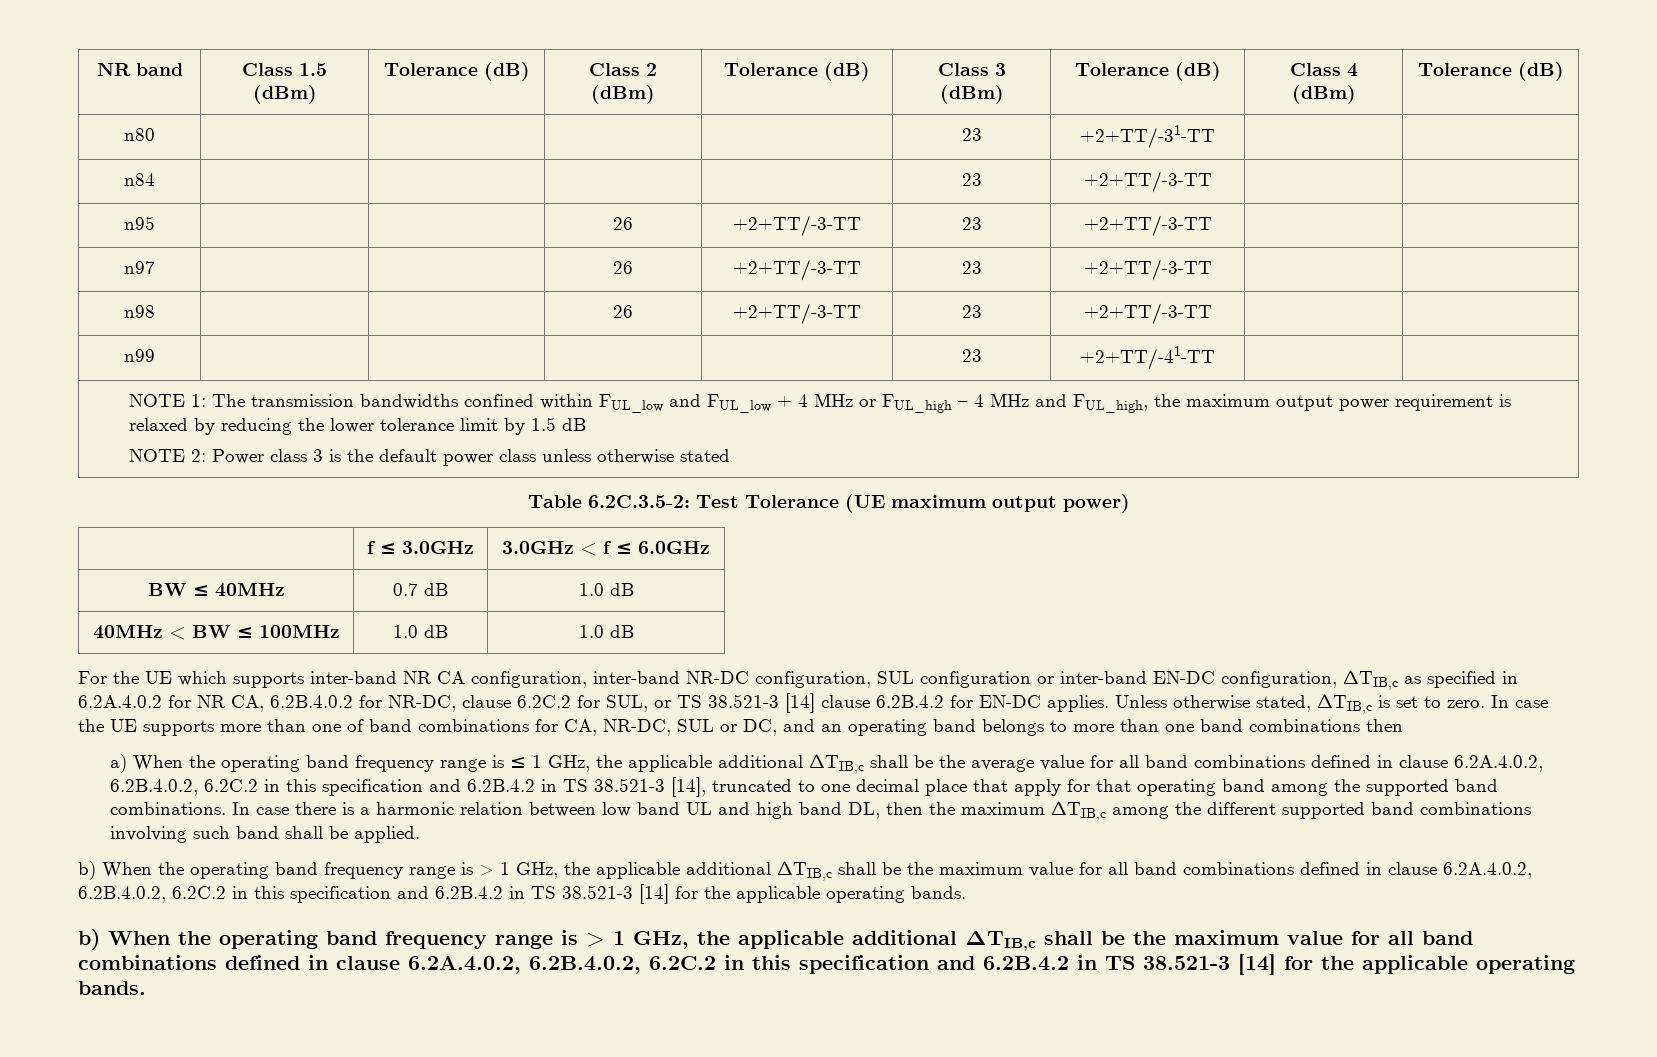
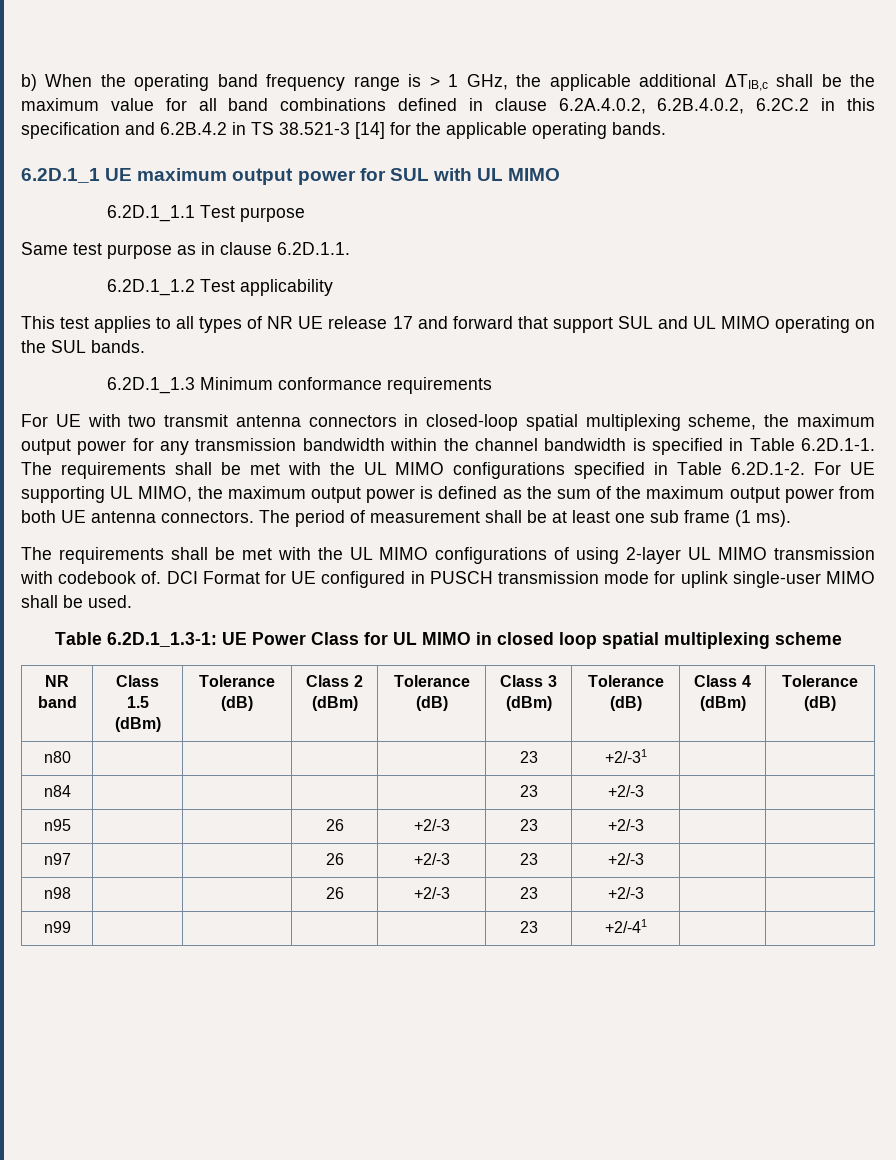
[96,63,183,76] [242,63,327,76] [252,85,317,104] [383,62,530,81] [589,63,657,76] [591,85,655,104] [724,62,870,81] [937,63,1006,76] [939,85,1004,104] [1074,62,1221,81] [1289,63,1358,77] [1291,85,1356,104] [1417,62,1564,81] [124,128,155,141] [961,128,982,141] [1080,125,1215,149] [124,173,155,186] [961,173,982,186] [1083,171,1212,193] [124,216,155,230] [613,217,633,230] [733,215,861,237] [961,217,982,230] [1083,215,1212,237] [124,261,155,274] [613,261,633,274] [733,259,861,281] [961,261,982,274] [1083,259,1212,281] [124,305,155,318] [613,305,633,318] [733,303,861,325] [961,305,982,318] [1083,303,1212,325] [124,349,155,362] [961,349,982,362] [1080,346,1215,370] [129,393,1512,413] [129,417,587,435] [129,449,731,466] [527,494,1130,513] [367,541,474,554] [502,541,710,556] [147,582,285,597] [393,583,448,596] [578,583,634,596] [92,624,340,640] [393,625,448,638] [578,625,634,638] [78,669,1518,690] [78,693,1548,714] [78,719,1403,736] [110,753,1544,774] [110,777,1499,797] [110,800,1532,821] [110,826,421,843] NR band | Class 1.5 (dBm) | Tolerance (dB) | Class 2 (dBm) | Tolerance (dB) | Class 3 (dBm) | Tolerance (dB) | Class 4 (dBm) | Tolerance (dB) // n80 | | | | | 23 | +2+TT/-31-TT | | // n84 | | | | | 23 | +2+TT/-3-TT | | // n95 | | | 26 | +2+TT/-3-TT | 23 | +2+TT/-3-TT | | // n97 | | | 26 | +2+TT/-3-TT | 23 | +2+TT/-3-TT | | // n98 | | | 26 | +2+TT/-3-TT | 23 | +2+TT/-3-TT | | // n99 | | | | | 23 | +2+TT/-41-TT | | // NOTE 1: The transmission bandwidths confined within FUL_low and FUL_low + 4 MHz or FUL_high – 4 MHz and FUL_high, the maximum output power requirement is relaxed by reducing the lower tolerance limit by 1.5 dB // NOTE 2: Power class 3 is the default power class unless otherwise stated // Table 6.2C.3.5-2: Test Tolerance (UE maximum output power) // | f ≤ 3.0GHz | 3.0GHz < f ≤ 6.0GHz // BW ≤ 40MHz | 0.7 dB | 1.0 dB // 40MHz < BW ≤ 100MHz | 1.0 dB | 1.0 dB // For the UE which supports inter-band NR CA configuration, inter-band NR-DC configuration, SUL configuration or inter-band EN-DC configuration, ΔTIB,c as specified in 6.2A.4.0.2 for NR CA, 6.2B.4.0.2 for NR-DC, clause 6.2C.2 for SUL, or TS 38.521-3 [14] clause 6.2B.4.2 for EN-DC applies. Unless otherwise stated, ΔTIB,c is set to zero. In case the UE supports more than one of band combinations for CA, NR-DC, SUL or DC, and an operating band belongs to more than one band combinations then // a) When the operating band frequency range is ≤ 1 GHz, the applicable additional ΔTIB,c shall be the average value for all band combinations defined in clause 6.2A.4.0.2, 6.2B.4.0.2, 6.2C.2 in this specification and 6.2B.4.2 in TS 38.521-3 [14], truncated to one decimal place that apply for that operating band among the supported band combinations. In case there is a harmonic relation between low band UL and high band DL, then the maximum ΔTIB,c among the different supported band combinations involving such band shall be applied. // -> (21, 82) none
[78,929,1473,951] [78,954,1575,975] [78,981,146,995] b) When the operating band frequency range is > 1 GHz, the applicable additional ΔTIB,c shall be the maximum value for all band combinations defined in clause 6.2A.4.0.2, 6.2B.4.0.2, 6.2C.2 in this specification and 6.2B.4.2 in TS 38.521-3 [14] for the applicable operating bands. -> [21,168,561,185] [107,205,306,222] [21,242,350,259] [107,279,334,296] [21,316,875,333] [21,340,145,353] [107,377,493,394] [21,414,875,431] [21,438,876,455] [21,462,875,479] [21,486,875,503] [21,510,791,527] [21,547,875,564] [20,571,876,588] [21,595,132,608] [54,632,842,649] [45,675,69,687] [37,696,77,708] [116,675,159,687] [126,696,149,708] [114,717,161,732] [199,675,275,687] [221,696,253,711] [306,675,363,687] [311,696,358,711] [393,675,470,687] [415,696,448,711] [500,675,557,687] [505,696,552,711] [587,675,664,687] [609,696,642,711] [694,675,751,687] [699,696,746,711] [782,675,858,687] [804,696,836,711] [43,751,71,763] [519,751,538,763] [604,749,647,763] [43,785,71,797] [519,785,538,797] [607,785,644,797] [43,819,71,831] [325,819,344,831] [413,819,450,831] [519,819,538,831] [607,819,644,831] [43,853,71,865] [325,853,344,865] [413,853,450,865] [519,853,538,865] [607,853,644,865] [43,887,71,899] [325,887,344,899] [413,887,450,899] [519,887,538,899] [607,887,644,899] [43,921,71,933] [519,921,538,933] [604,919,647,933] 6.2D.1_1 UE maximum output power for SUL with UL MIMO // 6.2D.1_1.1 Test purpose // Same test purpose as in clause 6.2D.1.1. // 6.2D.1_1.2 Test applicability // This test applies to all types of NR UE release 17 and forward that support SUL and UL MIMO operating on the SUL bands. // 6.2D.1_1.3 Minimum conformance requirements // For UE with two transmit antenna connectors in closed-loop spatial multiplexing scheme, the maximum output power for any transmission bandwidth within the channel bandwidth is specified in Table 6.2D.1-1. The requirements shall be met with the UL MIMO configurations specified in Table 6.2D.1-2. For UE supporting UL MIMO, the maximum output power is defined as the sum of the maximum output power from both UE antenna connectors. The period of measurement shall be at least one sub frame (1 ms). // The requirements shall be met with the UL MIMO configurations of using 2-layer UL MIMO transmission with codebook of. DCI Format for UE configured in PUSCH transmission mode for uplink single-user MIMO shall be used. // Table 6.2D.1_1.3-1: UE Power Class for UL MIMO in closed loop spatial multiplexing scheme // NR band | Class 1.5 (dBm) | Tolerance (dB) | Class 2 (dBm) | Tolerance (dB) | Class 3 (dBm) | Tolerance (dB) | Class 4 (dBm) | Tolerance (dB) // n80 | | | | | 23 | +2/-31 | | // n84 | | | | | 23 | +2/-3 | | // n95 | | | 26 | +2/-3 | 23 | +2/-3 | | // n97 | | | 26 | +2/-3 | 23 | +2/-3 | | // n98 | | | 26 | +2/-3 | 23 | +2/-3 | | // n99 | | | | | 23 | +2/-41 | |

